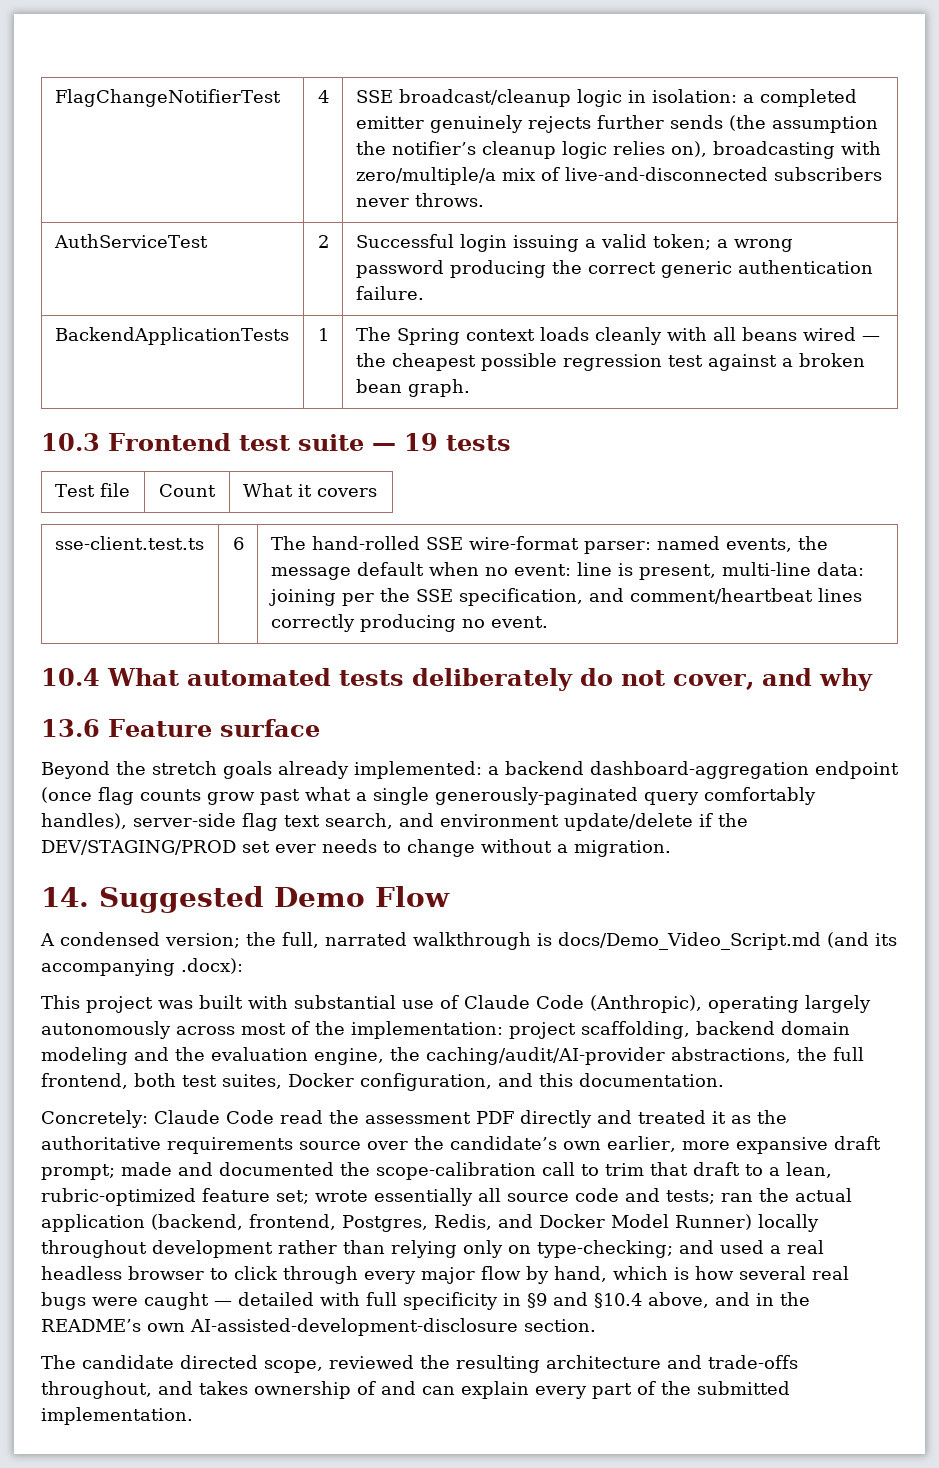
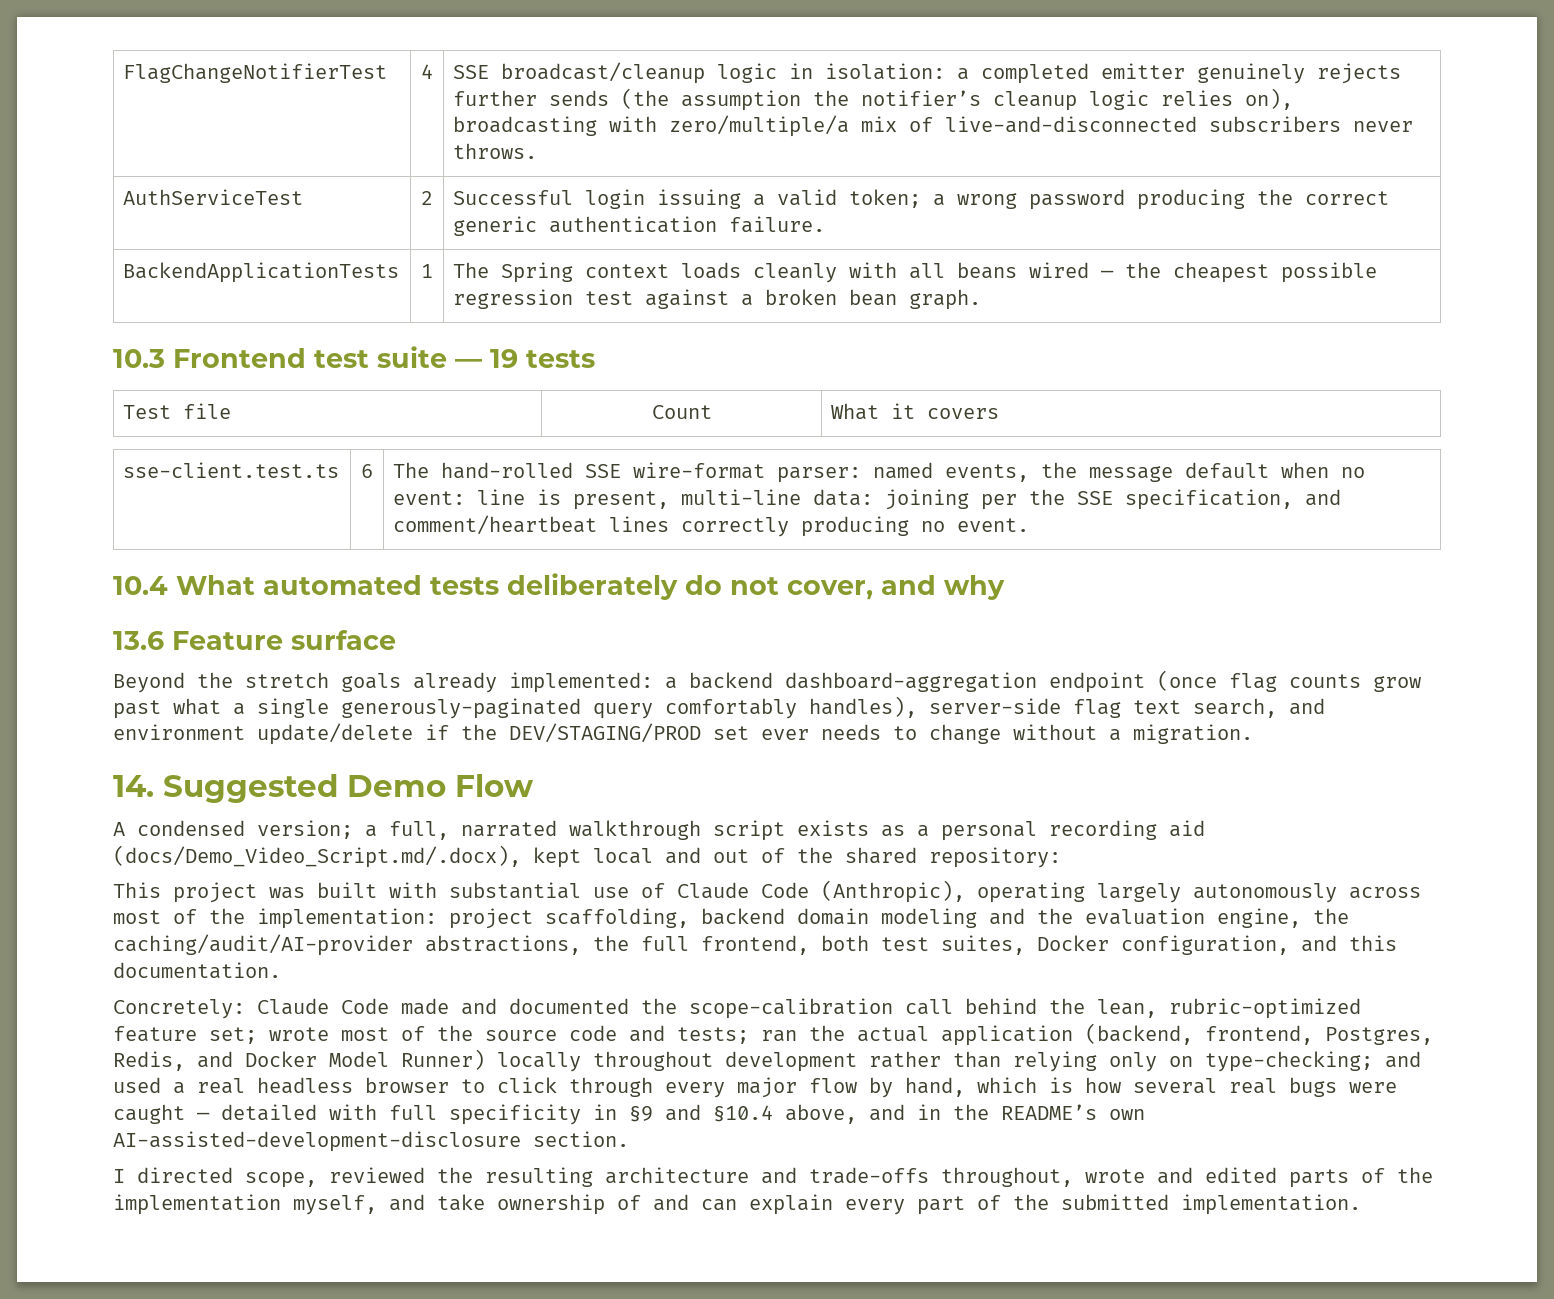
[246,932,276,946] the -> [365,825,377,837] a
[537,932,897,950] [41,958,243,976] is docs/Demo_Video_Script.md (and its accompanying .docx): -> [713,820,1205,841] [113,845,1061,868] script exists as a personal recording aid (docs/Demo_Video_Script.md/.docx), kept local and out of the shared repository:
[280,1110,787,1128] [41,1136,881,1154] [41,1164,115,1180] read the assessment PDF directly and treated it as the authoritative requirements source over the candidate’s own earlier, more expansive draft prompt; -> (389, 1006) none
[581,1162,780,1176] to trim that draft to a -> [965,998,1085,1014] behind the
[374,1188,501,1206] essentially all -> [341,1025,473,1041] most of the
[41,1355,174,1369] The candidate -> [113,1169,125,1183] I
[158,1381,248,1395] and takes -> [1085,1167,1433,1188] [113,1194,485,1215] wrote and edited parts of the implementation myself, and take

